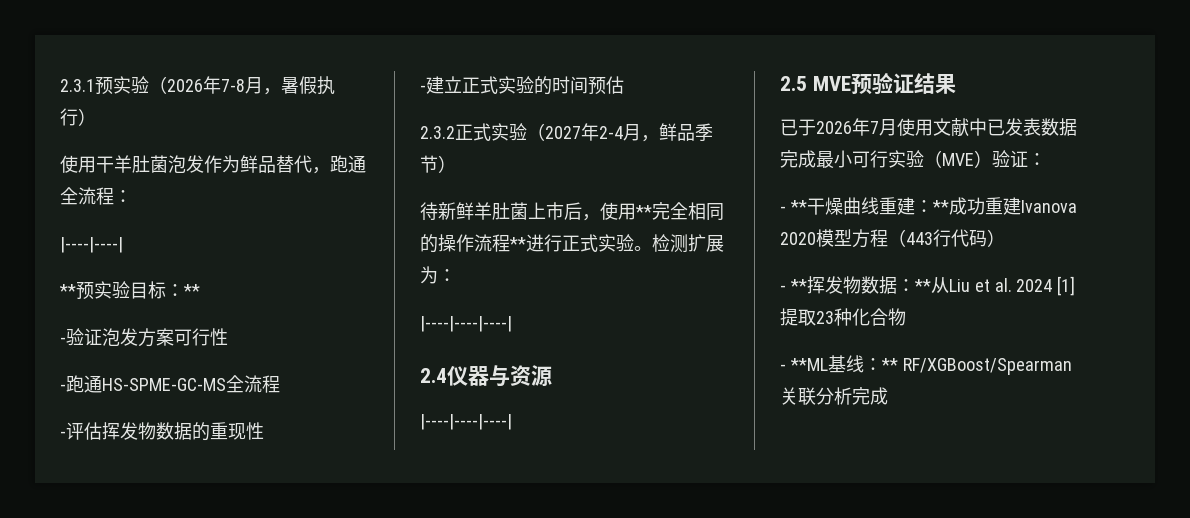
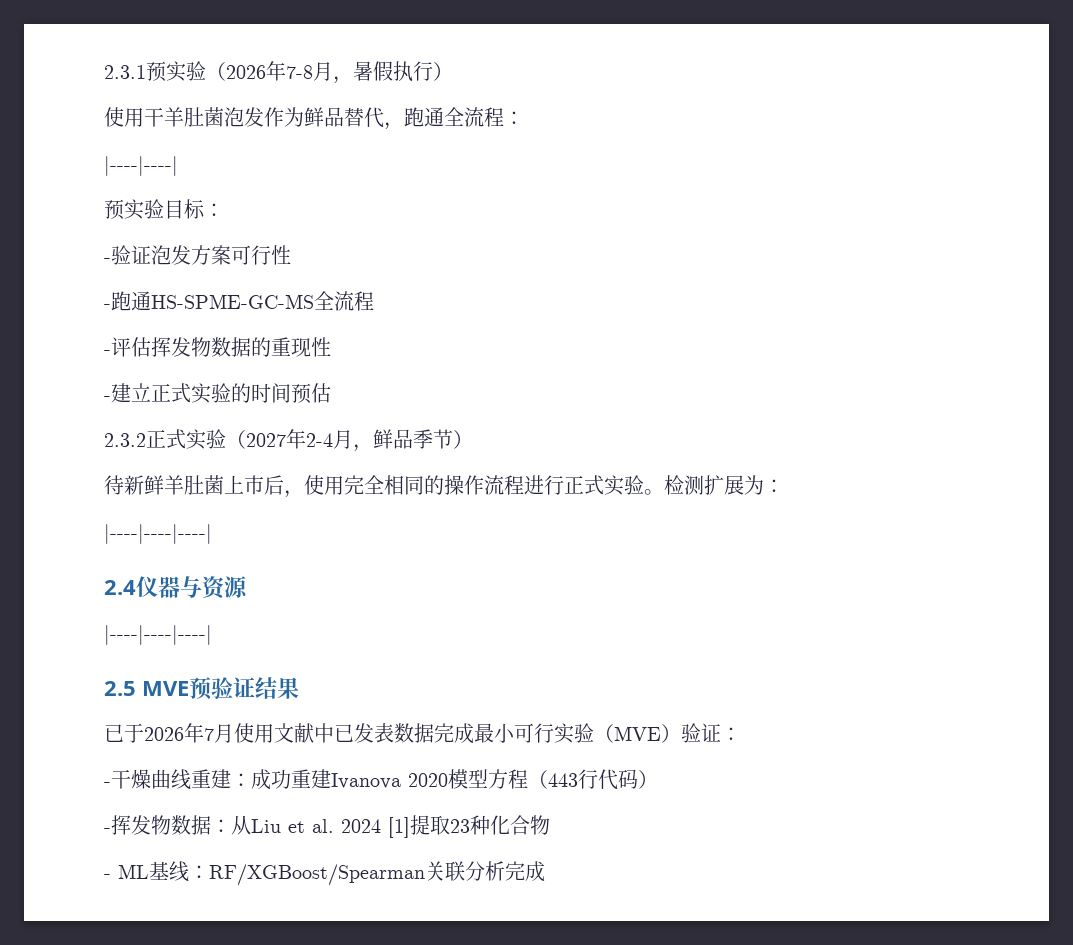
[59,284,76,297] ** -> (178, 166) none
[183,284,200,297] ** -> (224, 210) none
[635,205,652,218] ** -> (344, 485) none
[509,237,526,250] ** -> (524, 485) none
[789,200,807,213] ** -> (111, 784) none
[931,200,949,213] ** -> (251, 780) none
[789,279,807,292] ** -> (111, 830) none
[913,279,931,292] ** -> (231, 826) none
[789,355,898,373] **ML基线：** -> [118,861,209,882] ML基线：

